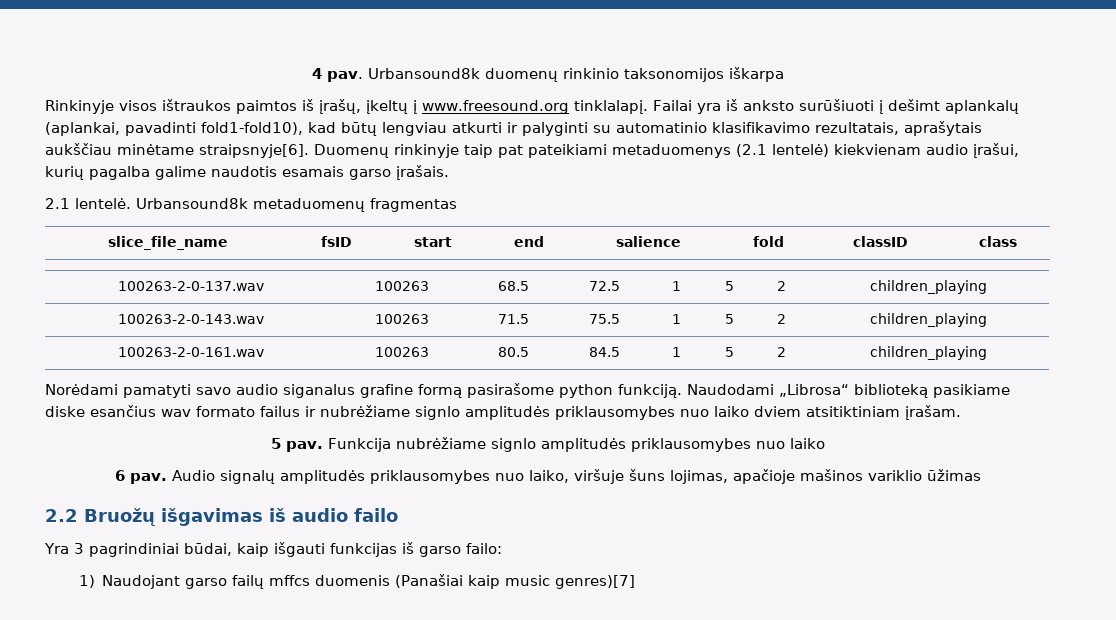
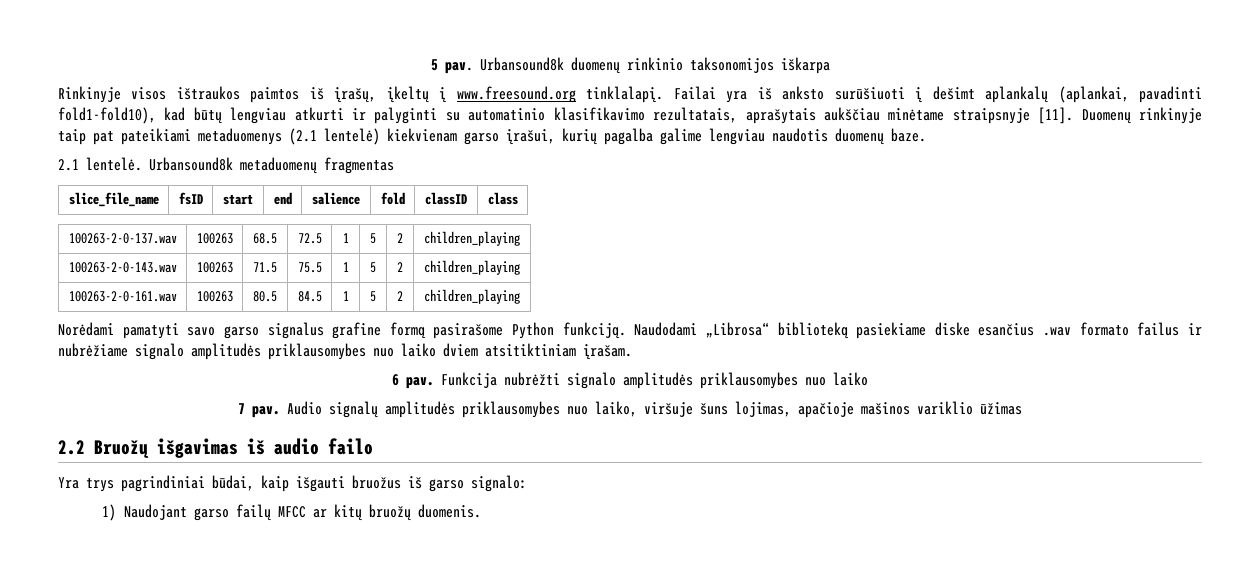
[311,68,322,79] 4 -> [430,59,438,71] 5
[199,144,309,158] straipsnyje[6]. -> [952,107,1074,124] straipsnyje [11].
[926,144,968,155] audio -> [464,132,499,145] garso
[211,165,449,180] naudotis esamais garso įrašais. -> [709,128,926,145] lengviau naudotis duomenų baze.
[236,384,355,398] audio siganalus -> [223,322,324,339] garso signalus
[559,384,613,398] python -> [512,322,555,339] Python
[933,384,1010,398] pasikiame -> [856,322,927,339] pasiekiame
[161,409,191,417] wav -> [1043,327,1072,336] .wav
[415,406,460,420] signlo -> [135,343,184,360] signalo
[270,438,281,449] 5 -> [392,374,399,386] 6
[395,437,536,452] nubrėžiame signlo -> [504,372,616,389] nubrėžti signalo
[114,470,125,481] 6 -> [238,403,245,414] 7
[74,543,84,554] 3 -> [86,478,114,492] trys
[330,543,397,557] funkcijas -> [352,475,401,489] bruožus
[466,543,502,554] failo: -> [471,475,527,492] signalo:
[269,574,636,589] mffcs duomenis (Panašiai kaip music genres)[7] -> [277,504,481,521] MFCC ar kitų bruožų duomenis.

